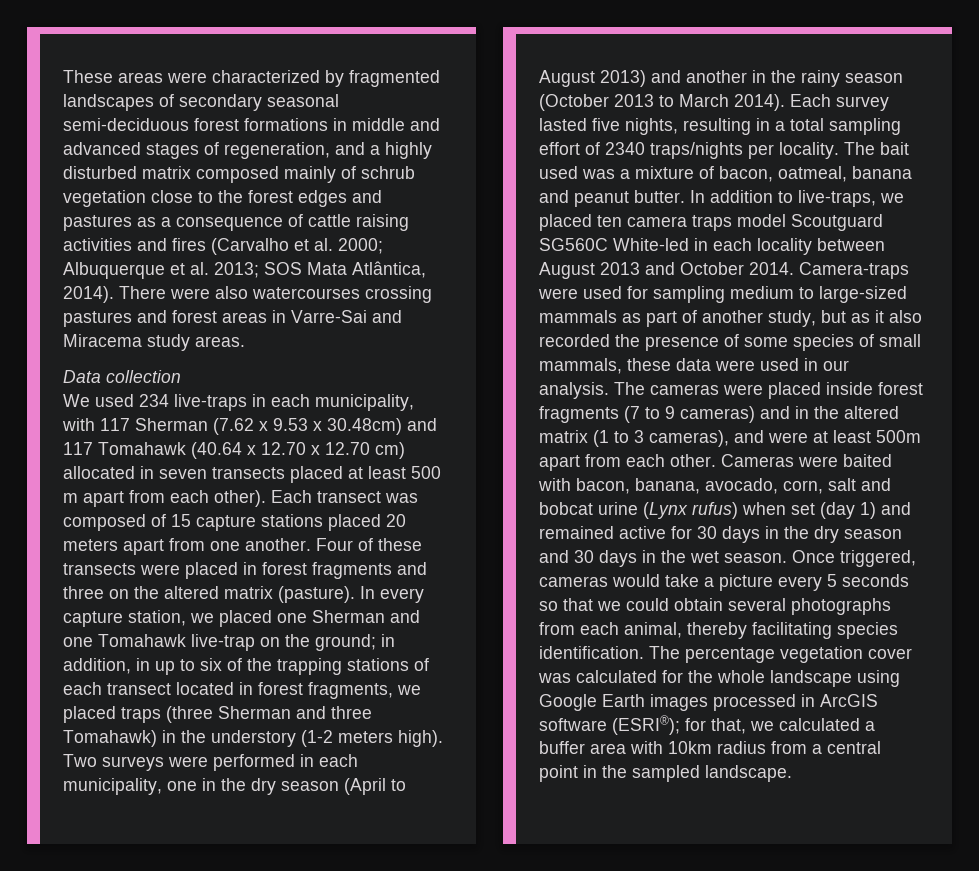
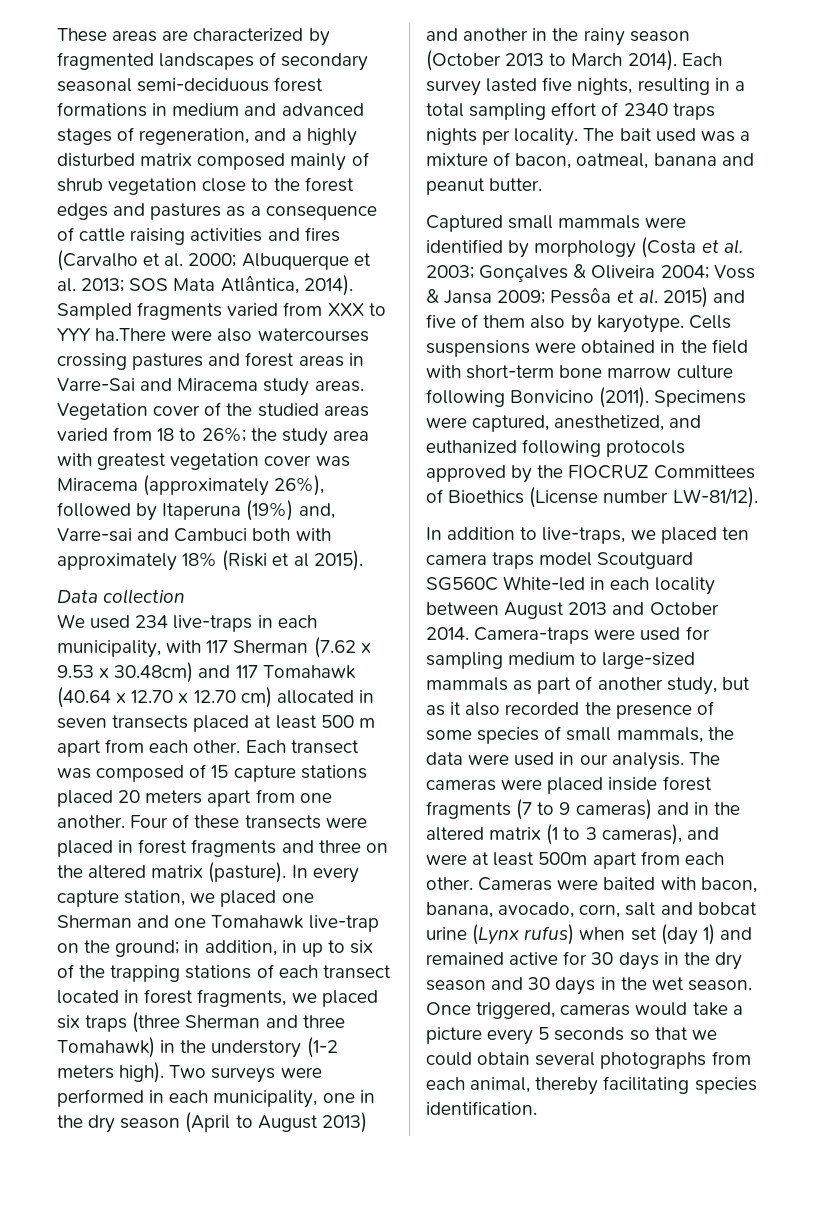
[167,72,207,83] were -> [162,30,189,41] are
[352,118,405,131] middle -> [172,103,240,116] medium
[361,166,415,179] schrub -> [57,178,103,192] shrub
[119,286,166,299] There -> [57,302,386,320] [57,328,167,341] Sampled fragments varied from XXX to YYY ha.There
(245, 341) none -> [57,402,369,420] [57,427,369,446] [57,453,350,470] [57,475,325,496] [57,500,335,521] [57,528,331,542] [57,550,363,571] Vegetation cover of the studied areas varied from 18 to 26%; the study area with greatest vegetation cover was Miracema (approximately 26%), followed by Itaperuna (19%) and, Varre-sai and Cambuci both with approximately 18% (Riski et al 2015).
[214,490,266,507] other). -> [193,740,241,753] other.
(116, 714) none -> [57,1015,80,1029] six
[650,142,743,159] traps/nights -> [672,103,715,120] [426,128,477,145] traps nights
(685, 196) none -> [426,215,687,232] [426,237,743,258] [426,264,755,282] [426,287,745,308] [426,314,731,333] [426,339,748,357] [426,365,733,379] [426,387,747,408] [426,415,702,432] [426,439,686,457] [426,465,755,483] [426,487,758,508] // Captured small mammals were identified by morphology (Costa et al. 2003; Gonçalves & Oliveira 2004; Voss & Jansa 2009; Pessôa et al. 2015) and five of them also by karyotype. Cells suspensions were obtained in the field with short-term bone marrow culture following Bonvicino (2011). Specimens were captured, anesthetized, and euthanized following protocols approved by the FIOCRUZ Committees of Bioethics (License number LW-81/12). //
[627,358,671,371] these -> [707,727,734,740] the
[649,646,912,663] [538,670,900,687] [539,694,878,711] [539,715,875,735] [539,741,881,754] [539,765,792,782] The percentage vegetation cover was calculated for the whole landscape using Google Earth images processed in ArcGIS software (ESRI®); for that, we calculated a buffer area with 10km radius from a central point in the sampled landscape. -> (537, 1108) none

